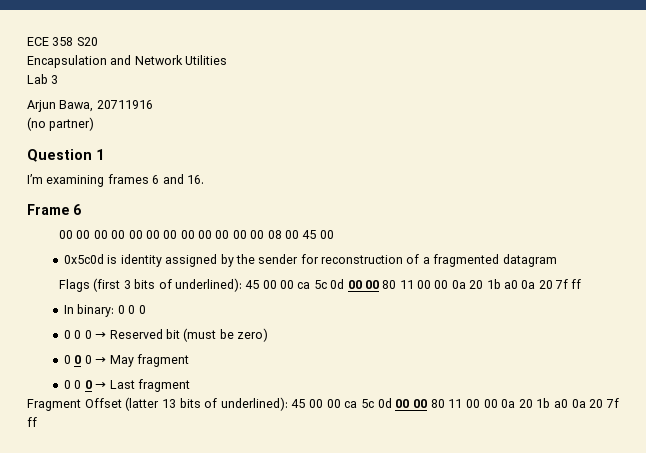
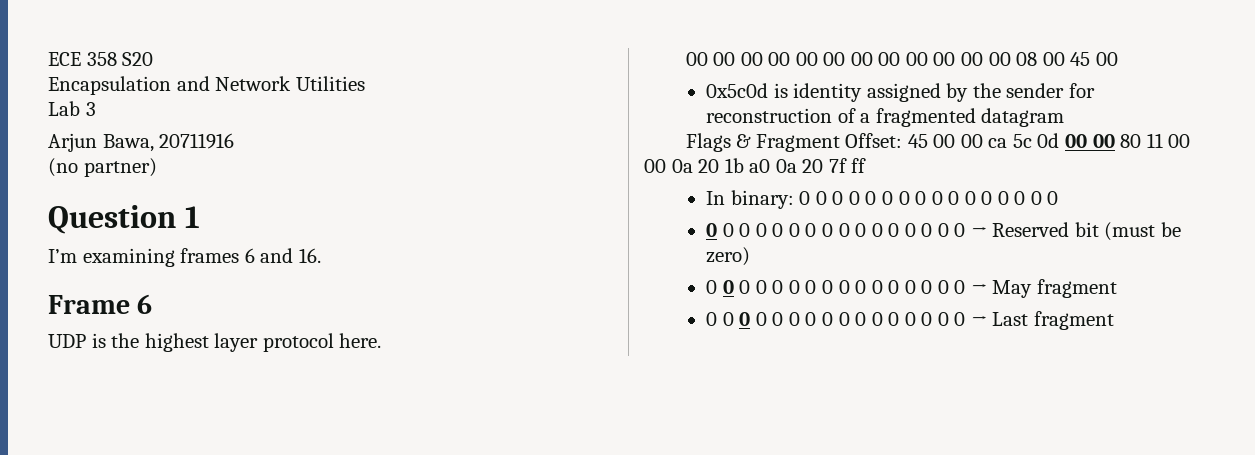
(81, 209) none -> [48,333,382,352] // UDP is the highest layer protocol here.
[93,278,242,292] (first 3 bits of underlined): -> [736,133,903,152] & Fragment Offset:
(146, 309) // -> [848,191,1059,205] [706,223,916,237] 0 0 0 0 0 0 0 0 0 0 0 0 0 // 0 0 0 0 0 0 0 0 0 0 0 0 0
(92, 359) none -> [755,280,966,294] 0 0 0 0 0 0 0 0 0 0 0 0 0
[95,379,190,392] [27,397,619,411] [27,417,37,427] → Last fragment // Fragment Offset (latter 13 bits of underlined): 45 00 00 ca 5c 0d 00 00 80 11 00 00 0a 20 1b a0 0a 20 7f ff -> [755,311,1114,330] 0 0 0 0 0 0 0 0 0 0 0 0 0 → Last fragment

